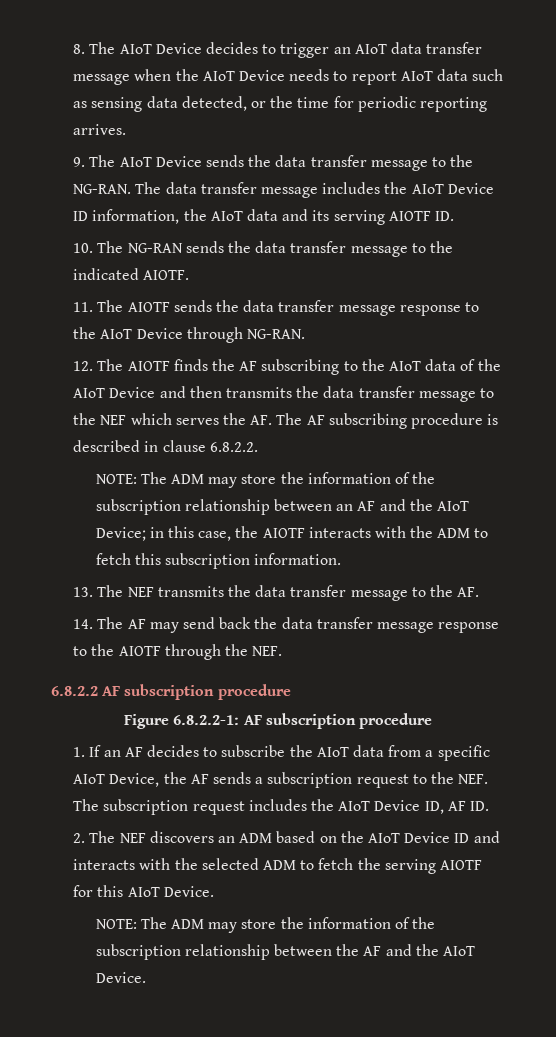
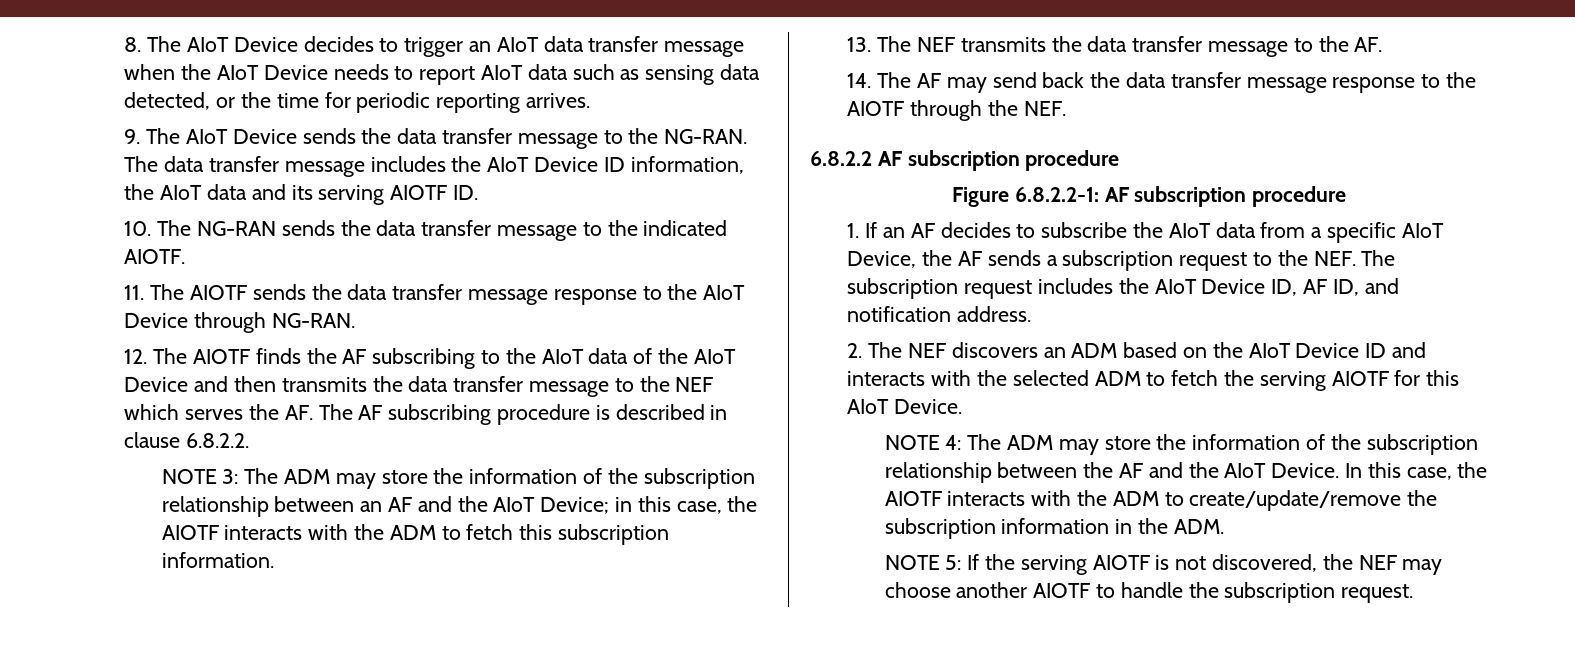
[95,474,137,484] NOTE: -> [161,469,239,484] NOTE 3:
[469,801,489,811] ID. -> [1332,278,1399,296] [847,306,1032,322] ID, and notification address.
[95,919,137,929] NOTE: -> [884,435,962,450] NOTE 4:
(146, 977) none -> [1345,462,1488,480] [884,490,1438,511] [884,518,1224,539] [884,554,1443,575] [884,582,1414,603] In this case, the AIOTF interacts with the ADM to create/update/remove the subscription information in the ADM. // NOTE 5: If the serving AIOTF is not discovered, the NEF may choose another AIOTF to handle the subscription request.

